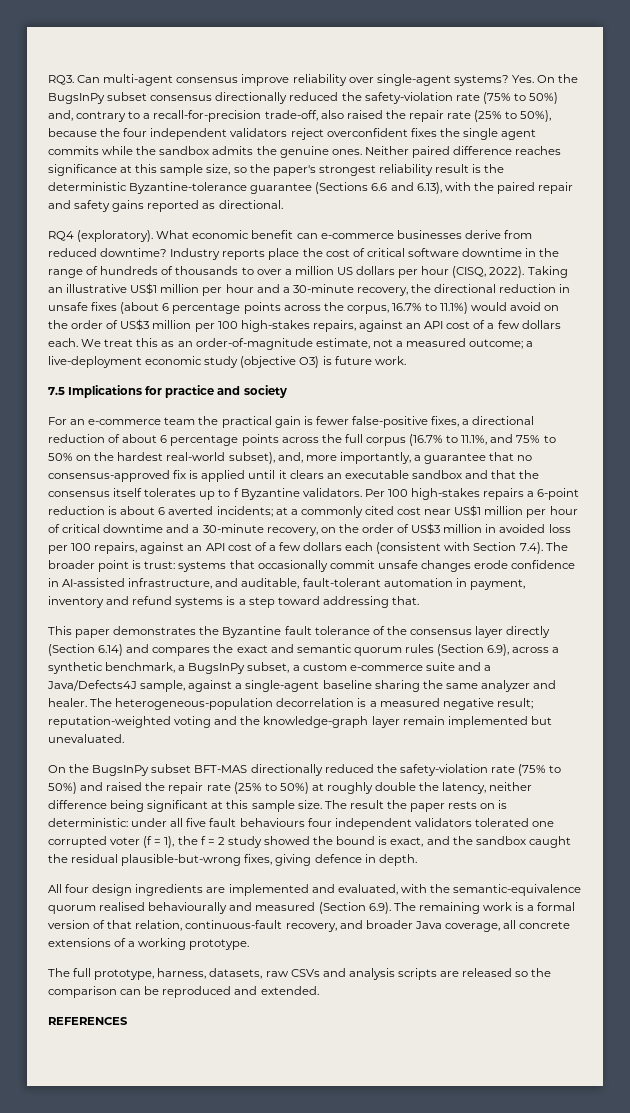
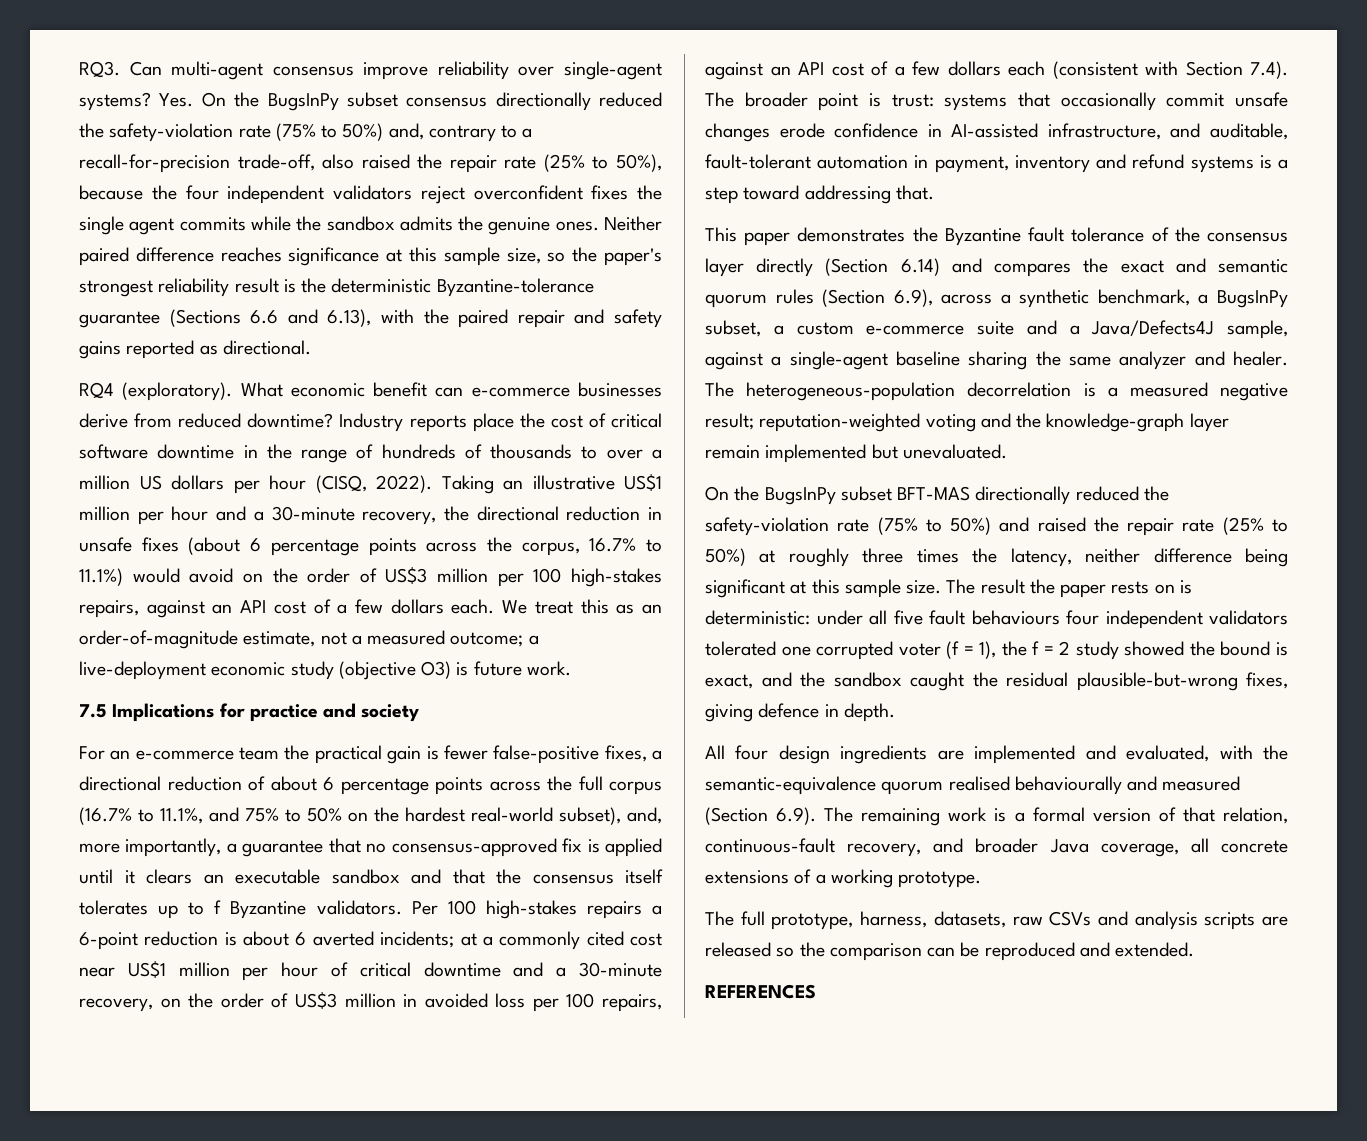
[375,782,417,791] double -> [862,548,959,563] three times

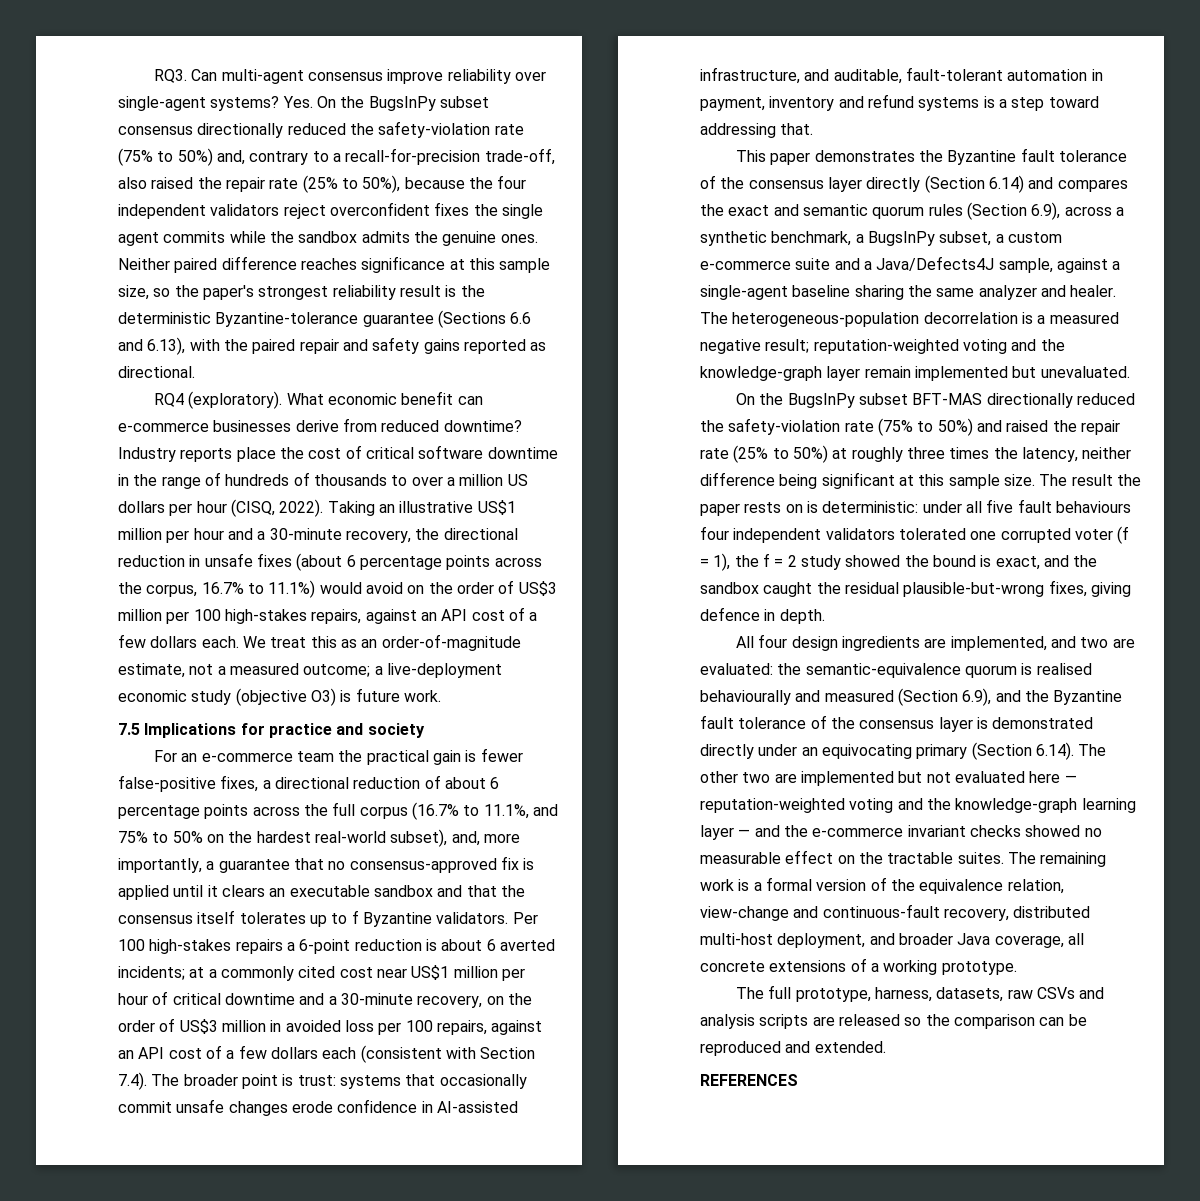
[974,745,1253,764] implemented and evaluated, with -> [950,636,1135,651] [700,663,773,675] implemented, and two are evaluated:
(944, 788) none -> [1021,663,1033,675] is
[776,807,817,825] 6.9). -> [962,688,1123,706] [700,715,1094,732] [700,742,1107,760] [700,771,1077,786] [700,798,1136,813] [700,825,1102,840] [700,850,1004,864] 6.9), and the Byzantine fault tolerance of the consensus layer is demonstrated directly under an equivocating primary (Section 6.14). The other two are implemented but not evaluated here — reputation-weighted voting and the knowledge-graph learning layer — and the e-commerce invariant checks showed no measurable effect on the tractable suites.
[1182,807,1289,824] [705,838,922,857] that relation, continuous-fault recovery, -> [890,879,1064,894] [700,904,1091,921] [700,933,866,948] the equivalence relation, view-change and continuous-fault recovery, distributed multi-host deployment,

